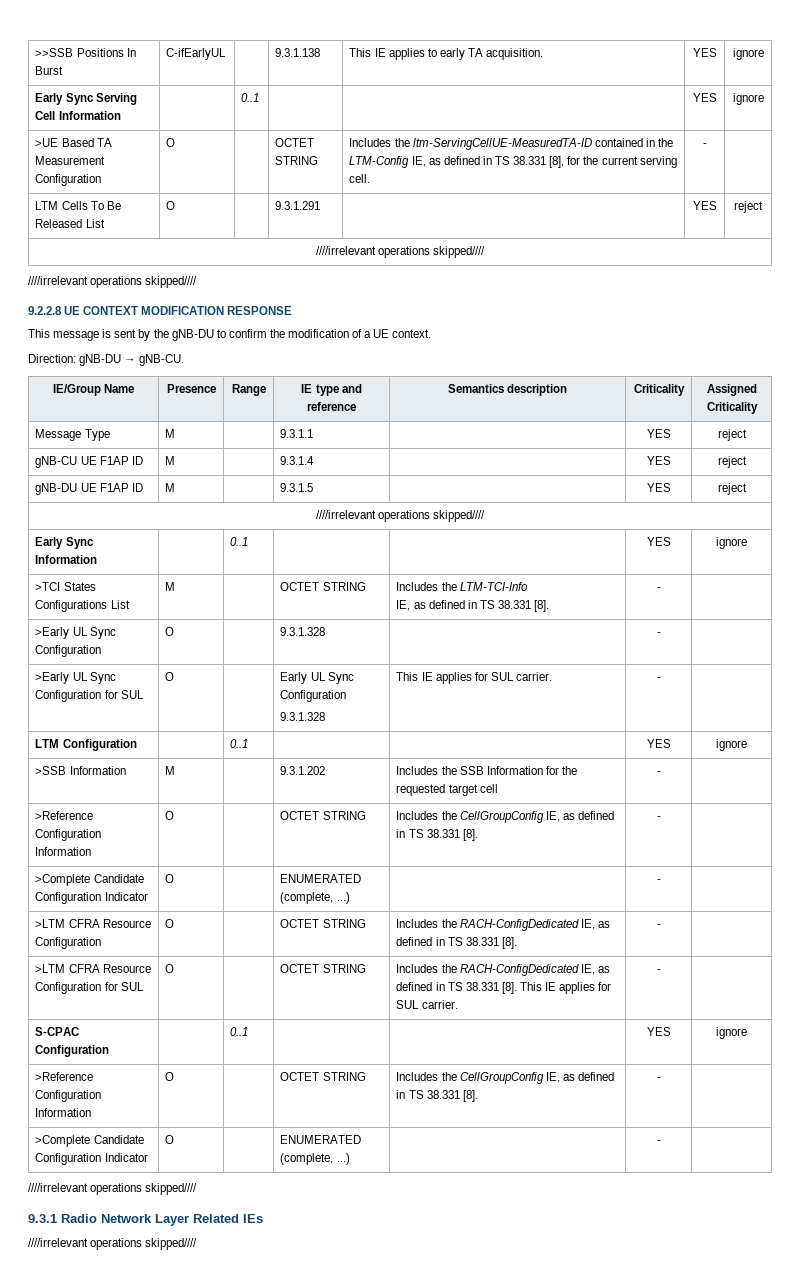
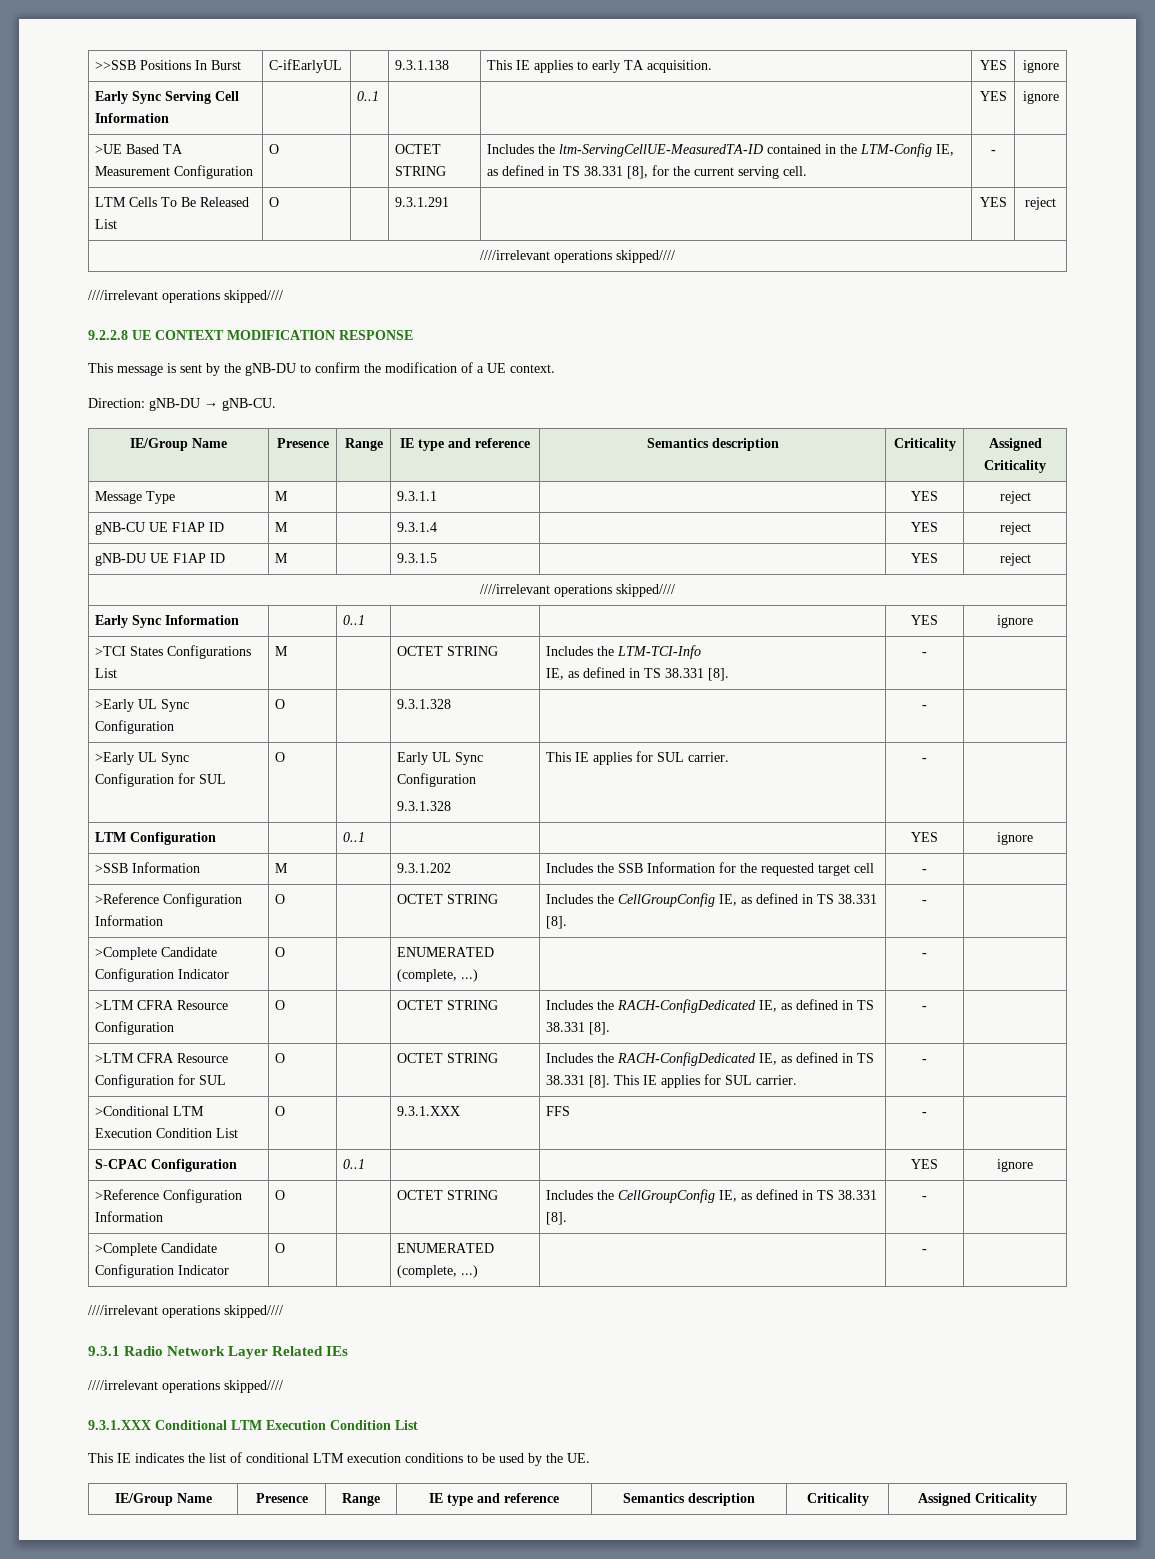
(661, 971) none -> [95,1106,205,1116] [95,1128,239,1138] [275,1106,286,1116] [397,1106,461,1116] [546,1106,571,1116] [922,1112,927,1116] // >Conditional LTM Execution Condition List | O | | 9.3.1.XXX | FFS | - |
(198, 1244) none -> [88,1420,418,1430] [88,1452,590,1466] [114,1493,212,1506] [255,1493,308,1503] [342,1493,380,1506] [429,1493,559,1506] [623,1493,755,1506] [806,1493,869,1506] [918,1493,1037,1506] // 9.3.1.XXX Conditional LTM Execution Condition List // This IE indicates the list of conditional LTM execution conditions to be used by the UE. // IE/Group Name | Presence | Range | IE type and reference | Semantics description | Criticality | Assigned Criticality

